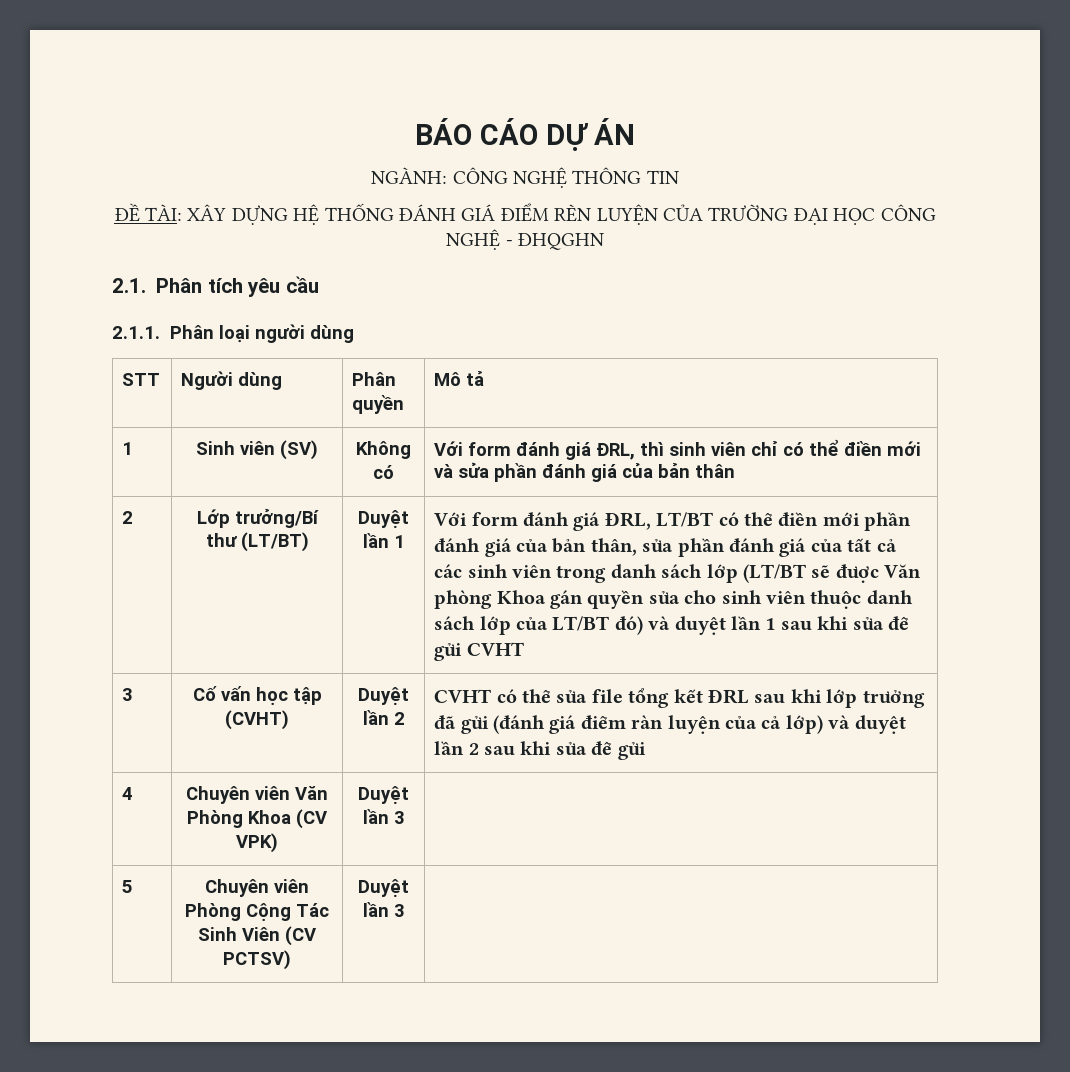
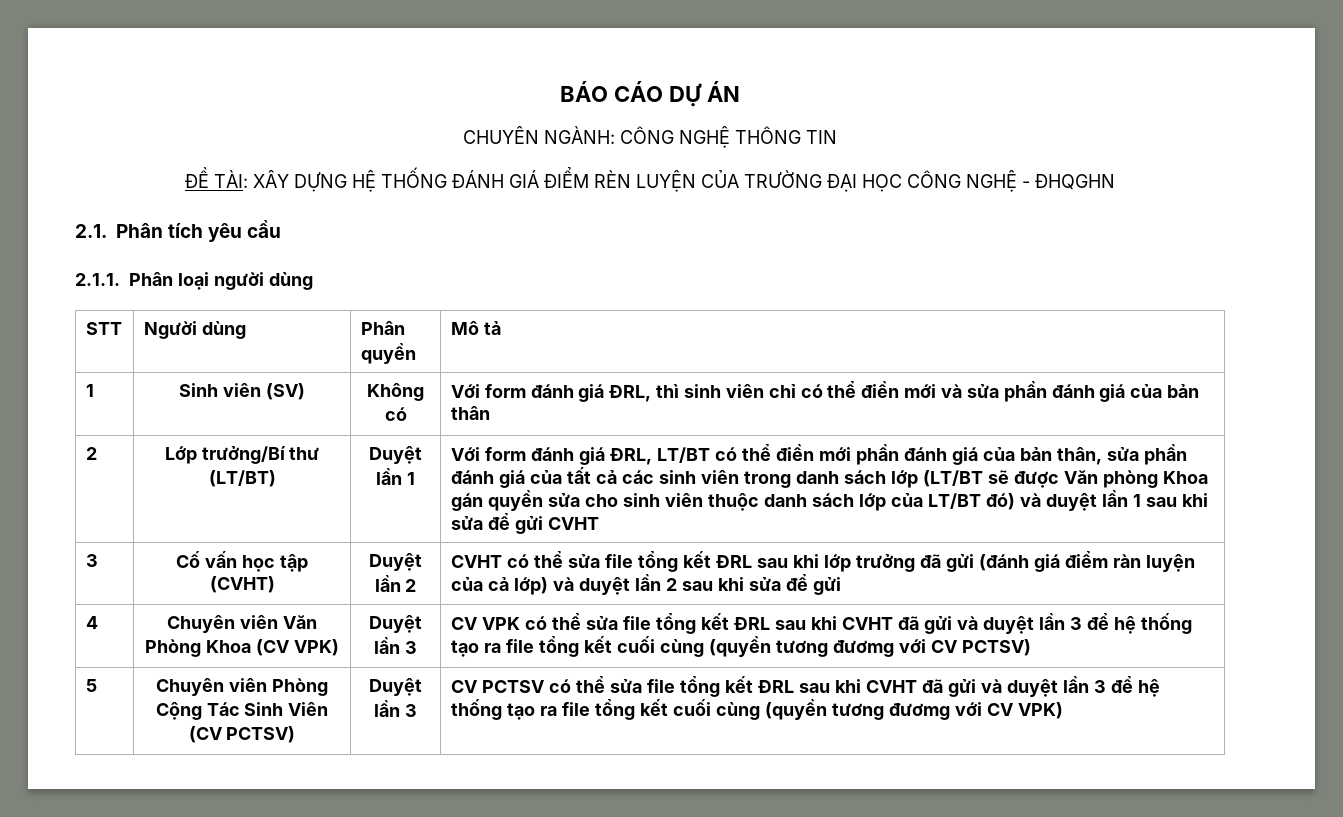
(635, 131) none -> [463,126,539,144] CHUYÊN
(405, 817) none -> [450,613,1192,634] [450,636,1031,657] CV VPK có thể sửa file tổng kết ĐRL sau khi CVHT đã gửi và duyệt lần 3 để hệ thống tạo ra file tổng kết cuối cùng (quyền tương đươmg với CV PCTSV)
(405, 910) none -> [450,676,1160,697] [450,699,1063,720] CV PCTSV có thể sửa file tổng kết ĐRL sau khi CVHT đã gửi và duyệt lần 3 để hệ thống tạo ra file tổng kết cuối cùng (quyền tương đươmg với CV VPK)

